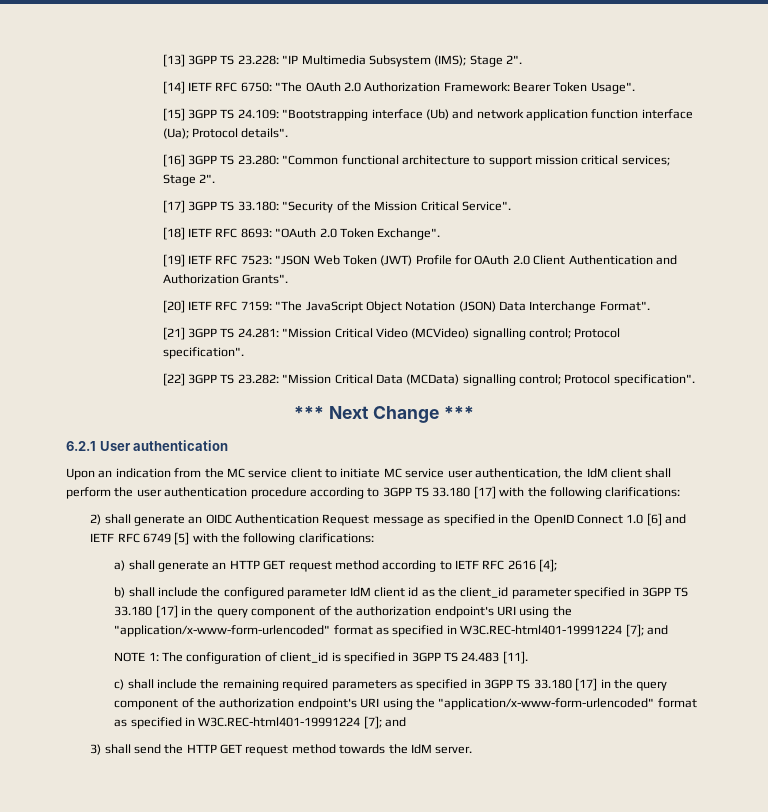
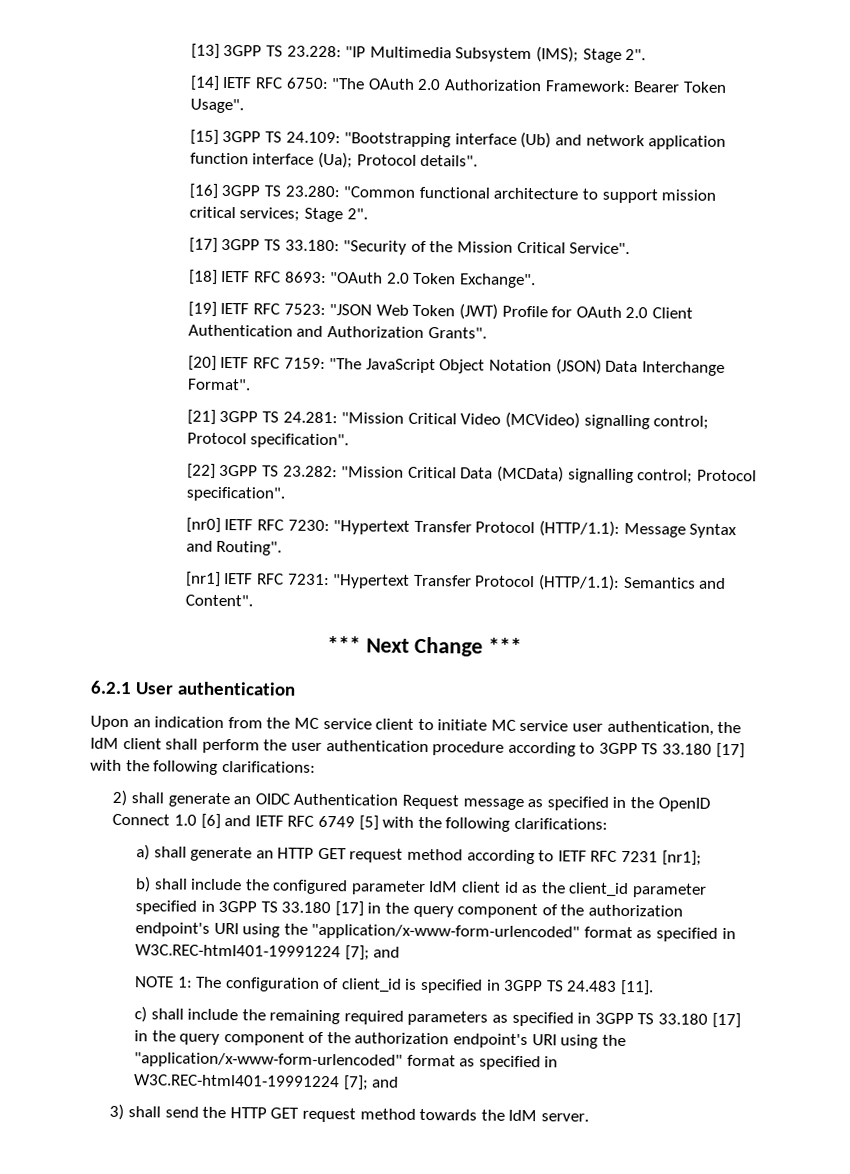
(695, 380) none -> [185,517,738,539] [185,540,283,556] [184,571,727,591] [184,594,253,607] // [nr0] IETF RFC 7230: "Hypertext Transfer Protocol (HTTP/1.1): Message Syntax and Routing". // [nr1] IETF RFC 7231: "Hypertext Transfer Protocol (HTTP/1.1): Semantics and Content".
[507,559,558,572] 2616 [4]; -> [621,850,702,866] 7231 [nr1];

